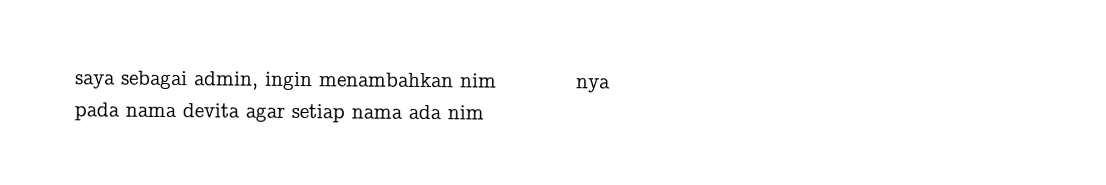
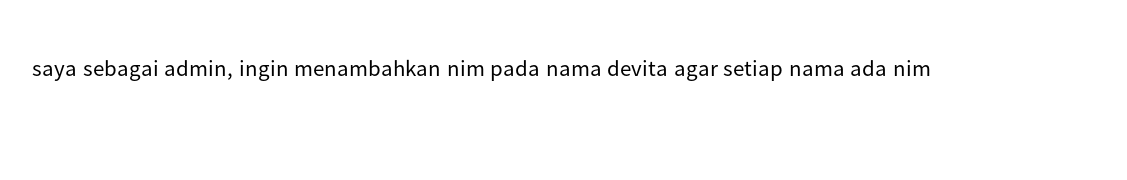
[576,78,611,93] nya -> (931, 68) none

